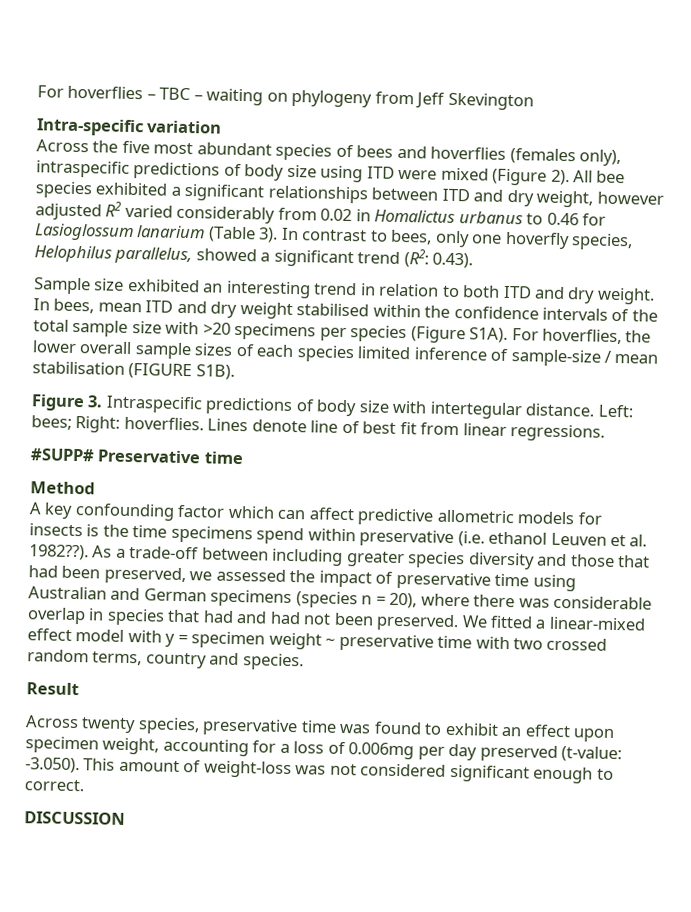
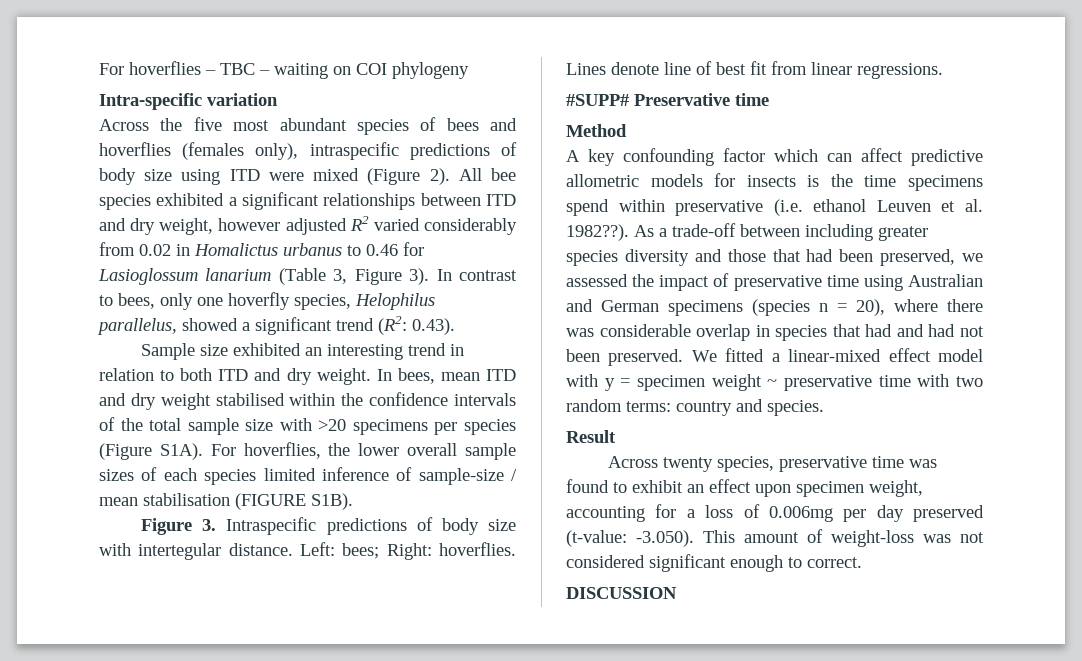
(288, 97) none -> [356,63,387,75] COI
[374,91,534,111] from Jeff Skevington -> (469, 70) none
(256, 234) none -> [333,269,402,285] 3, Figure
[546,637,608,651] [27,649,143,666] crossed random terms, -> [566,399,671,412] random terms:

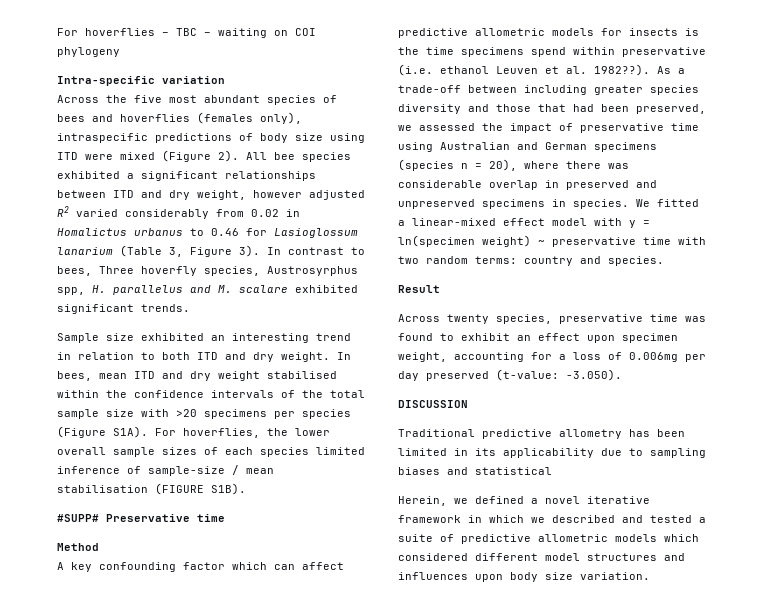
[160,292,435,310] [97,316,455,335] only one hoverfly species, Helophilus parallelus, showed a significant trend (R2: 0.43). -> [99,266,358,276] [57,285,358,295] [57,304,190,314] Three hoverfly species, Austrosyrphus spp, H. parallelus and M. scalare exhibited significant trends.
[141,517,516,535] [99,542,516,560] [566,61,943,79] // Figure 3. Intraspecific predictions of body size with intertegular distance. Left: bees; Right: hoverflies. Lines denote line of best fit from linear regressions. -> (246, 489) none
[775,324,984,341] [566,349,684,366] species that had and had not been preserved. -> [566,180,657,190] [398,199,629,209] preserved and unpreserved specimens in species.
[637,374,762,391] specimen weight -> [398,235,531,247] ln(specimen weight)
[703,529,984,547] [566,554,862,572] [566,587,677,599] This amount of weight-loss was not considered significant enough to correct. // DISCUSSION -> [398,400,468,408] [398,429,685,439] [398,448,706,458] [398,467,552,475] [398,496,650,506] [398,515,706,523] [398,534,699,544] [398,553,685,561] [398,572,650,582] // DISCUSSION // Traditional predictive allometry has been limited in its applicability due to sampling biases and statistical // Herein, we defined a novel iterative framework in which we described and tested a suite of predictive allometric models which considered different model structures and influences upon body size variation.

